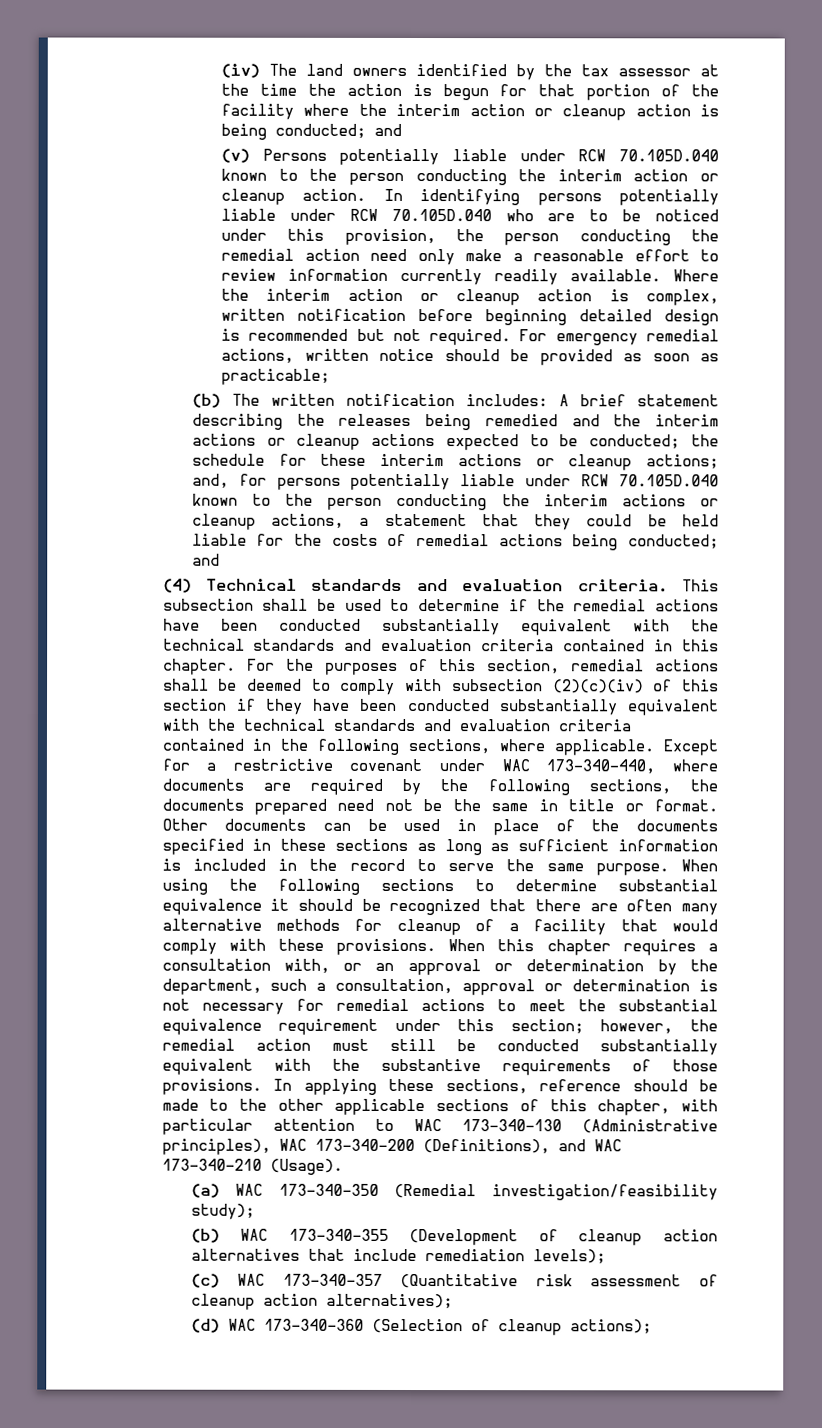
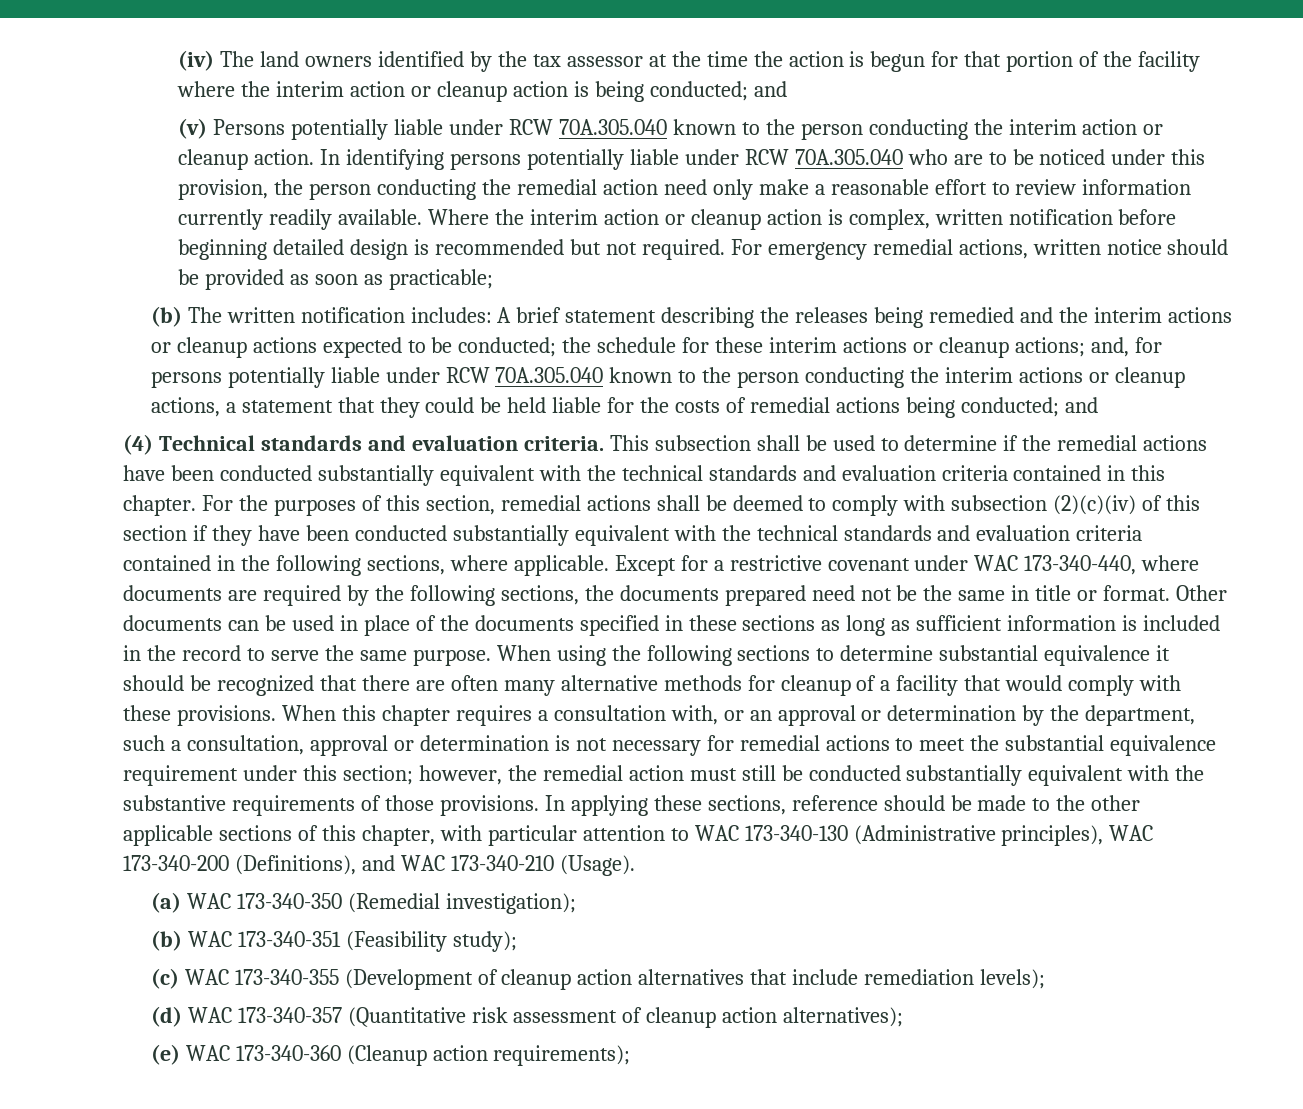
[619,149,719,162] 70.105D.040 -> [558,119,667,135] 70A.305.040
[391,208,492,222] 70.105D.040 -> [794,149,903,165] 70A.305.040
[619,474,719,487] 70.105D.040 -> [495,367,604,383] 70A.305.040
[492,1184,718,1201] investigation/feasibility -> [445,893,576,914] [150,930,447,952] investigation); // (b) WAC 173-340-351 (Feasibility
[190,1228,220,1243] (b) -> [150,968,179,989] (c)
[190,1273,220,1288] (c) -> [150,1006,182,1027] (d)
[190,1318,220,1333] (d) -> [150,1044,180,1065] (e)
[371,1318,652,1336] (Selection of cleanup actions); -> [346,1045,631,1066] (Cleanup action requirements);

